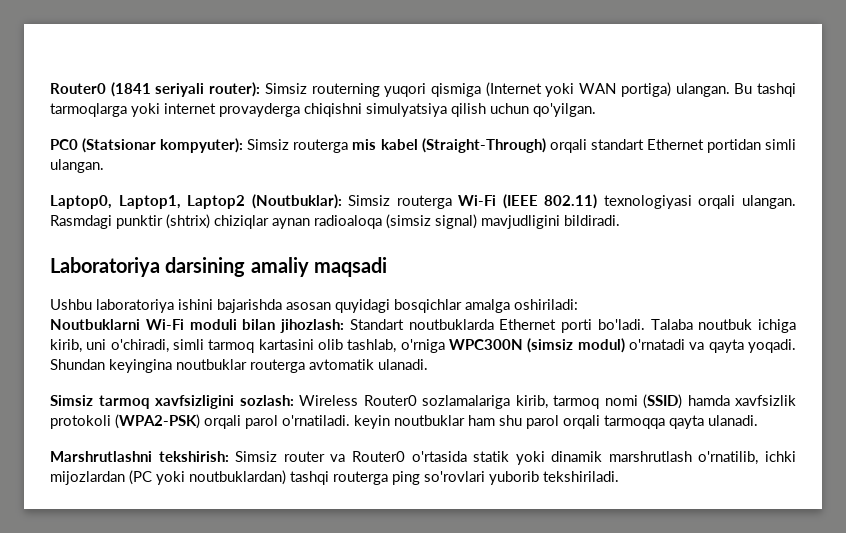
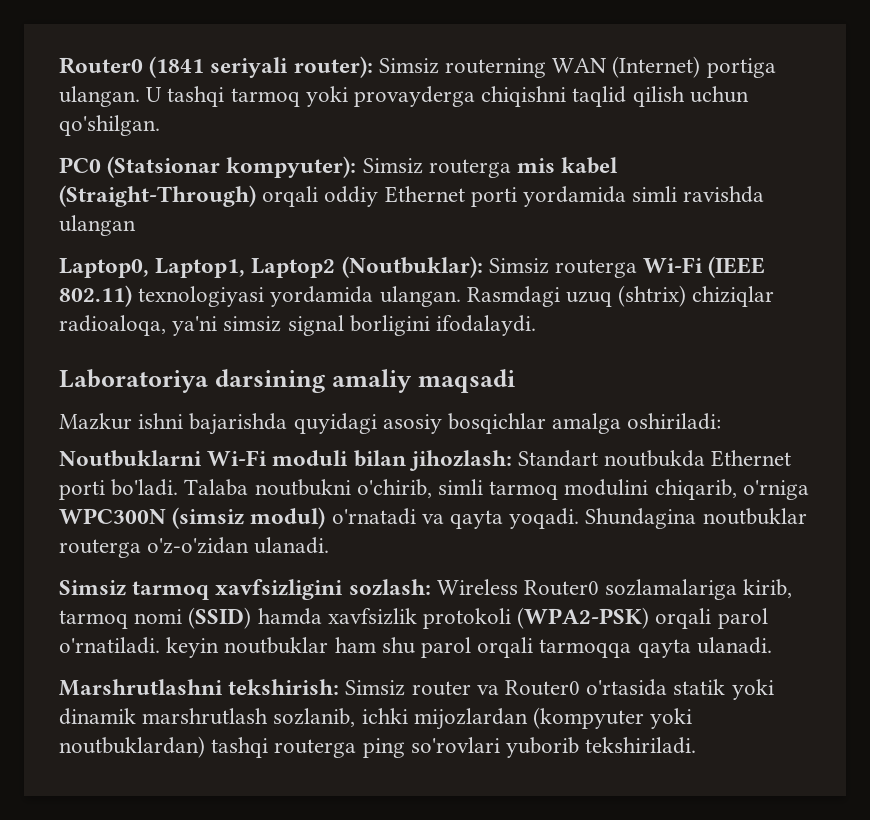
[384,82,796,97] [50,103,216,117] yuqori qismiga (Internet yoki WAN portiga) ulangan. Bu tashqi tarmoqlarga yoki internet -> [552,56,776,78] [59,86,348,107] WAN (Internet) portiga ulangan. U tashqi tarmoq yoki
[366,103,447,117] simulyatsiya -> [572,86,627,107] taqlid
[533,103,596,117] qo'yilgan. -> [59,115,160,136] qo'shilgan.
[590,139,797,153] [50,159,104,173] standart Ethernet portidan simli ulangan. -> [324,186,765,207] [59,215,136,236] oddiy Ethernet porti yordamida simli ravishda ulangan
[698,195,736,209] orqali -> [270,286,374,307] yordamida
[116,215,163,229] punktir -> [566,291,613,307] uzuq
[272,214,620,229] [50,257,387,277] [50,299,390,313] aynan radioaloqa (simsiz signal) mavjudligini bildiradi. // Laboratoriya darsining amaliy maqsadi // Ushbu laboratoriya ishini bajarishda asosan quyidagi -> [59,315,537,336] [59,369,515,393] [59,413,442,435] radioaloqa, ya'ni simsiz signal borligini ifodalaydi. // Laboratoriya darsining amaliy maqsadi // Mazkur ishni bajarishda quyidagi asosiy
[408,319,494,330] noutbuklarda -> [604,450,706,467] noutbukda
[698,319,796,333] [50,339,397,353] noutbuk ichiga kirib, uni o'chiradi, simli tarmoq kartasini olib tashlab, -> [254,479,737,500] noutbukni o'chirib, simli tarmoq modulini chiqarib,
[50,359,172,373] Shundan keyingina -> [585,508,697,529] Shundagina
[309,359,374,370] avtomatik -> [147,537,250,554] o'z-o'zidan
[698,451,759,465] o'rnatilib, -> [273,708,356,727] sozlanib,
[129,470,152,485] (PC -> [533,707,645,729] (kompyuter

